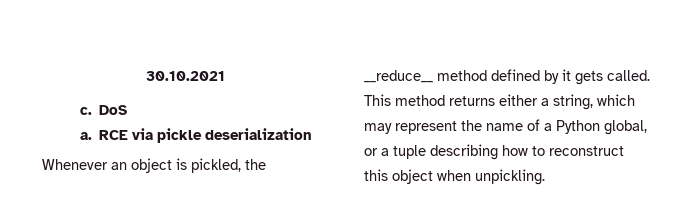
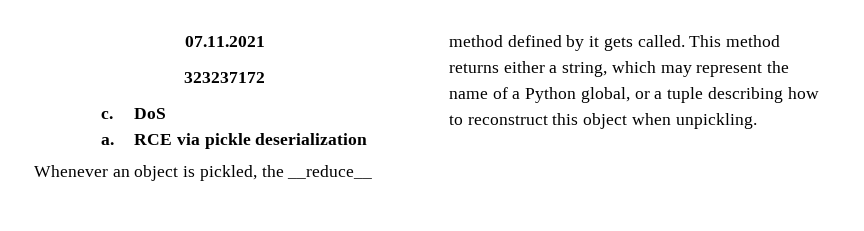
[145,71,225,81] 30.10.2021 -> [184,36,265,47] [184,72,265,83] 07.11.2021 // 323237172

